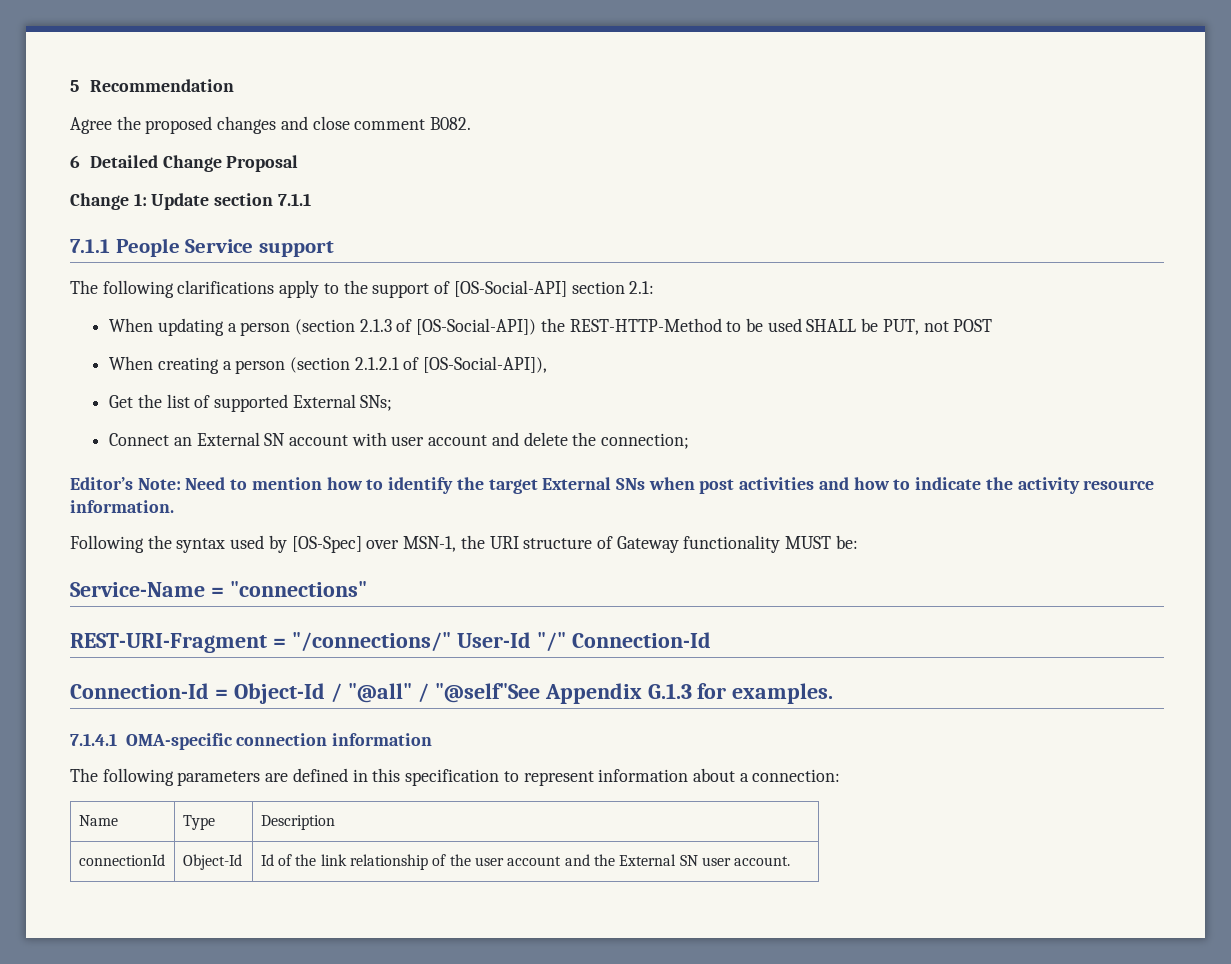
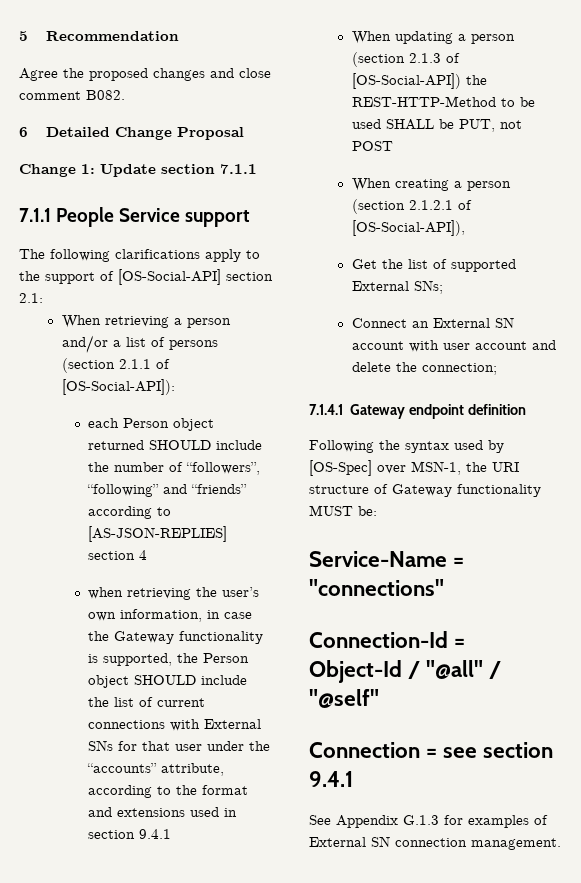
(655, 287) none -> [61,315,231,328] [61,335,218,353] [61,358,170,373] [61,379,175,395] [88,418,215,431] [88,440,263,450] [88,462,261,475] [87,484,248,497] [88,506,172,519] [88,526,228,542] [88,550,148,560] [88,587,260,600] [88,609,253,622] [88,631,264,644] [88,653,250,666] [88,675,248,688] [88,697,206,707] [88,719,262,731] [88,740,271,751] [87,763,225,776] [88,785,249,798] [88,807,238,817] [88,829,172,839] // When retrieving a person and/or a list of persons (section 2.1.1 of [OS-Social-API]): // each Person object returned SHOULD include the number of “followers”, “following” and “friends” according to [AS-JSON-REPLIES] section 4 // when retrieving the user’s own information, in case the Gateway functionality is supported, the Person object SHOULD include the list of current connections with External SNs for that user under the “accounts” attribute, according to the format and extensions used in section 9.4.1
[70,477,1155,494] [70,500,174,513] Editor’s Note: Need to mention how to identify the target External SNs when post activities and how to indicate the activity resource information. -> [309,404,527,419] 7.1.4.1 Gateway endpoint definition
[70,632,711,653] // REST-URI-Fragment = "/connections/" User-Id "/" Connection-Id -> (444, 587) none
[434,683,834,704] [70,733,433,750] [70,768,841,786] [78,815,118,826] [182,815,215,830] [260,815,335,830] [78,854,165,866] [182,854,242,870] [260,854,791,870] "@self"See Appendix G.1.3 for examples. // 7.1.4.1 OMA-specific connection information // The following parameters are defined in this specification to represent information about a connection: // Name | Type | Description // connectionId | Object-Id | Id of the link relationship of the user account and the External SN user account. -> [309,689,379,708] [309,742,554,758] [309,771,353,787] [309,815,548,828] [309,836,561,850] "@self" // Connection = see section 9.4.1 // See Appendix G.1.3 for examples of External SN connection management.

